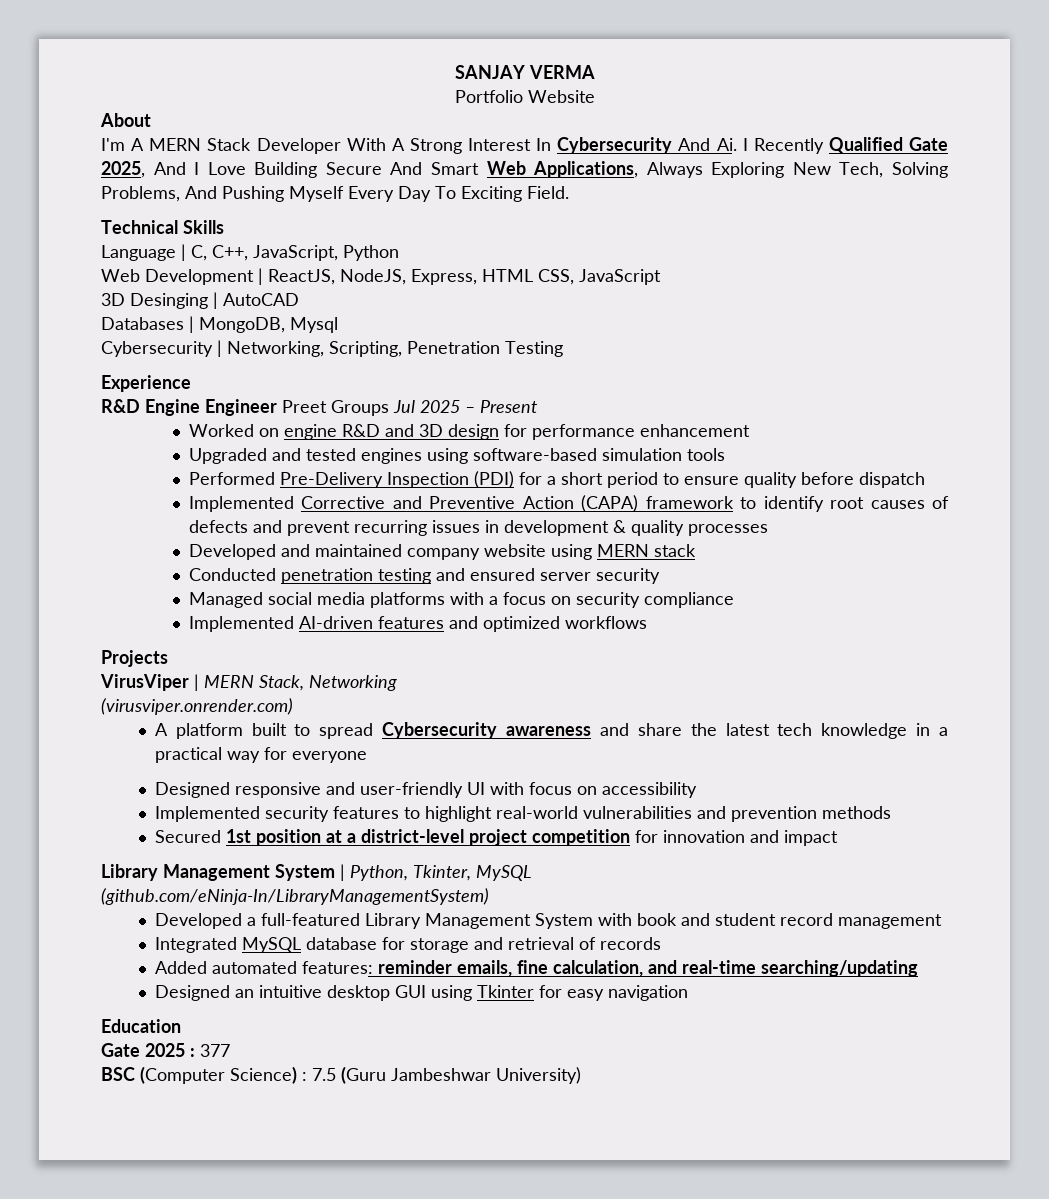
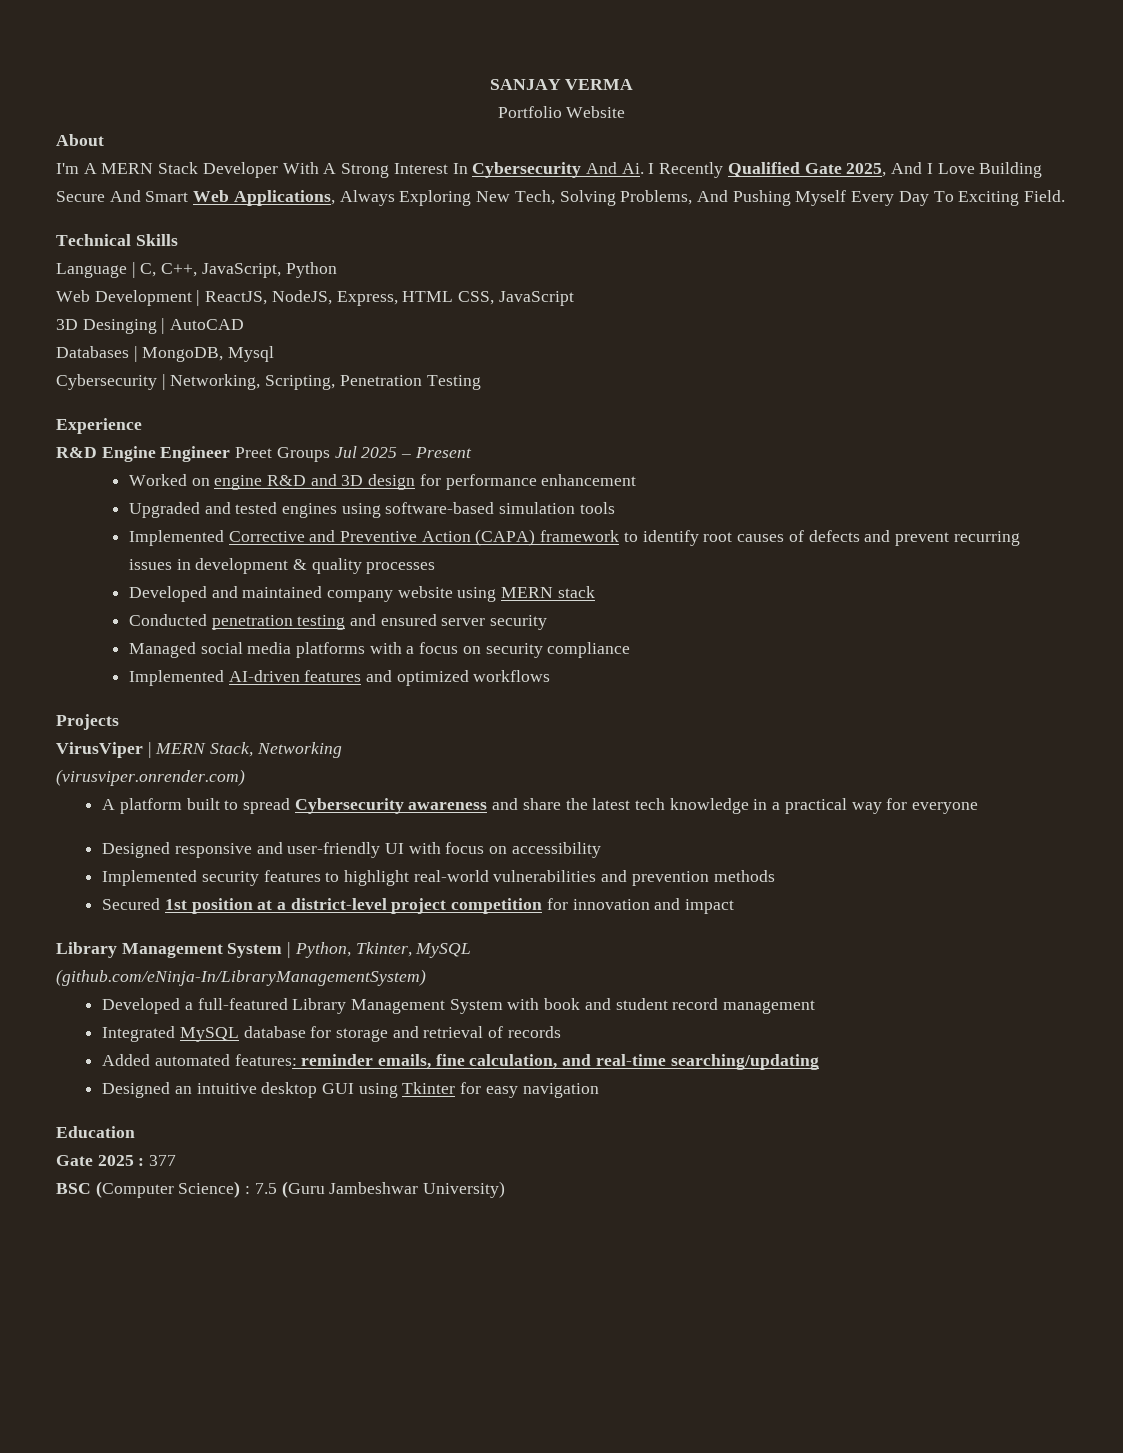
[188,471,925,488] // Performed Pre-Delivery Inspection (PDI) for a short period to ensure quality before dispatch -> (615, 508) none

